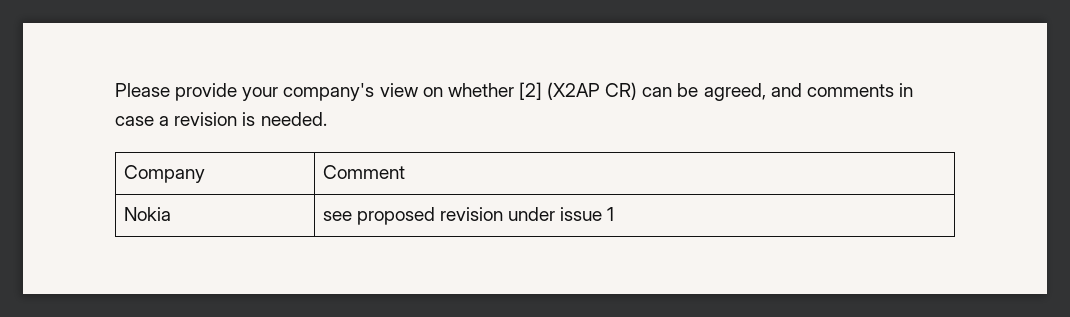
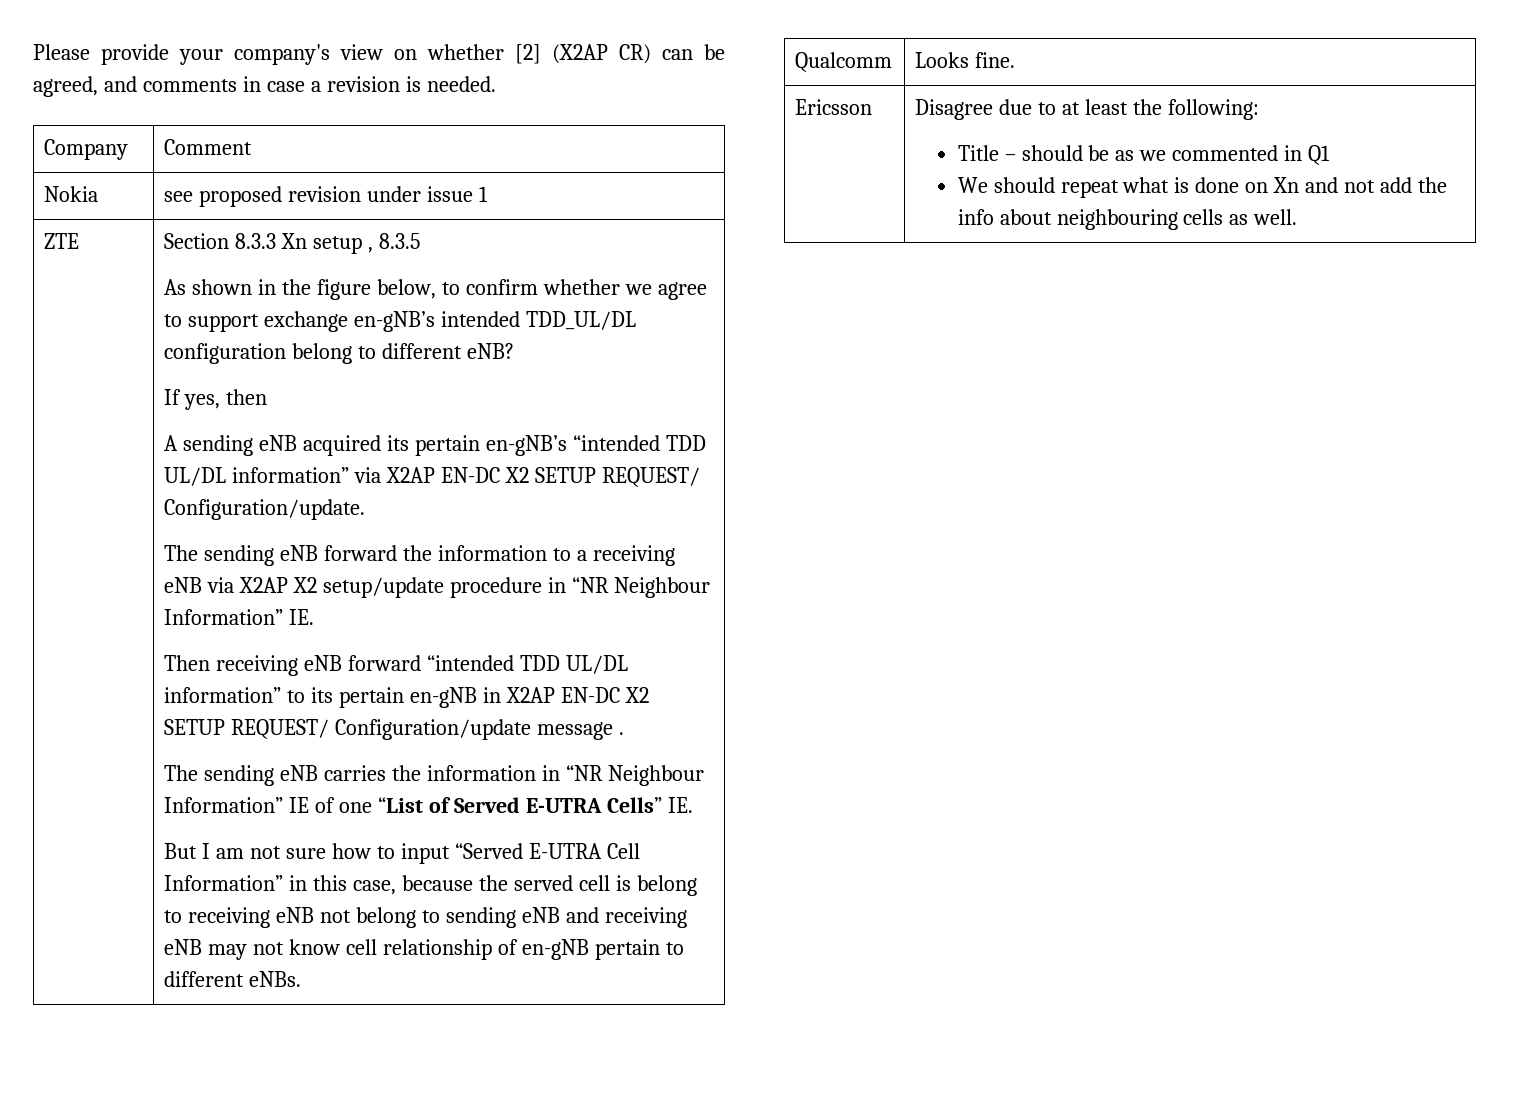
(615, 214) none -> [44,233,80,249] [164,233,420,254] [164,279,707,300] [164,311,636,332] [164,343,515,364] [164,389,268,410] [164,435,706,456] [164,467,700,487] [164,499,366,520] [164,545,675,566] [164,577,710,598] [164,609,315,625] [164,655,628,676] [164,687,649,708] [164,719,625,740] [164,765,704,786] [164,797,693,813] [164,843,640,864] [164,875,697,896] [164,907,687,928] [164,939,684,960] [164,971,302,987] [795,52,893,72] [915,52,1016,68] [795,99,873,115] [915,99,1259,120] [957,145,1331,165] [957,177,1447,198] [957,209,1298,230] // ZTE | Section 8.3.3 Xn setup , 8.3.5 // As shown in the figure below, to confirm whether we agree to support exchange en-gNB’s intended TDD_UL/DL configuration belong to different eNB? // If yes, then // A sending eNB acquired its pertain en-gNB’s “intended TDD UL/DL information” via X2AP EN-DC X2 SETUP REQUEST/ Configuration/update. // The sending eNB forward the information to a receiving eNB via X2AP X2 setup/update procedure in “NR Neighbour Information” IE. // Then receiving eNB forward “intended TDD UL/DL information” to its pertain en-gNB in X2AP EN-DC X2 SETUP REQUEST/ Configuration/update message . // The sending eNB carries the information in “NR Neighbour Information” IE of one “List of Served E-UTRA Cells” IE. // But I am not sure how to input “Served E-UTRA Cell Information” in this case, because the served cell is belong to receiving eNB not belong to sending eNB and receiving eNB may not know cell relationship of en-gNB pertain to different eNBs. // Qualcomm | Looks fine. // Ericsson | Disagree due to at least the following: // Title – should be as we commented in Q1 // We should repeat what is done on Xn and not add the info about neighbouring cells as well.

